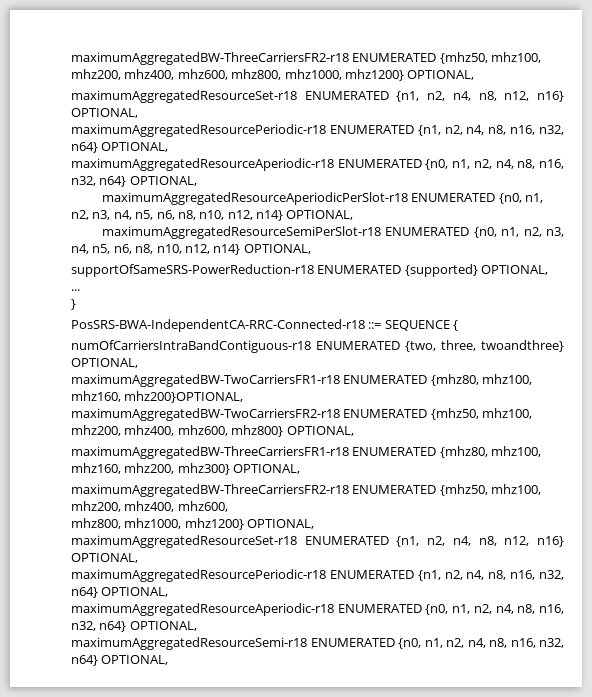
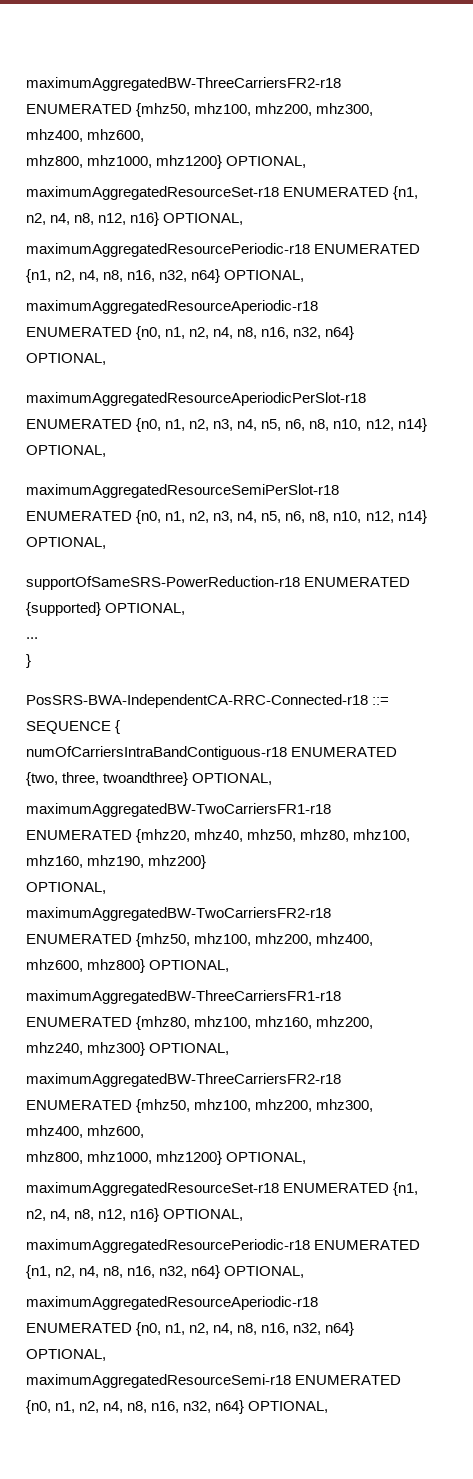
[71,52,542,65] [71,69,228,80] maximumAggregatedBW-ThreeCarriersFR2-r18 ENUMERATED {mhz50, mhz100, mhz200, mhz400, mhz600, -> [26,77,341,91] [26,103,374,117] [26,129,145,142] maximumAggregatedBW-ThreeCarriersFR2-r18 ENUMERATED {mhz50, mhz100, mhz200, mhz300, mhz400, mhz600, //
[430,374,533,386] [71,391,244,403] {mhz80, mhz100, mhz160, mhz200}OPTIONAL, -> [136,829,411,843] [26,855,207,869] [26,882,106,894] {mhz20, mhz40, mhz50, mhz80, mhz100, mhz160, mhz190, mhz200} // OPTIONAL,
(175, 468) none -> [26,1042,83,1055] mhz240,
(121, 506) none -> [316,1099,374,1112] mhz300,

